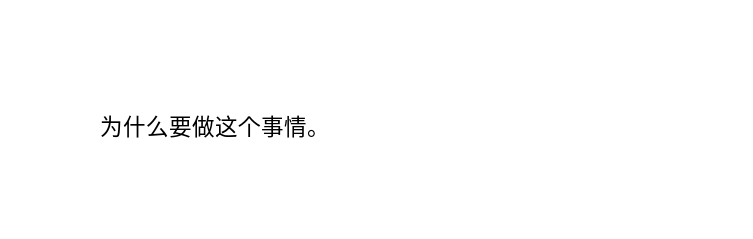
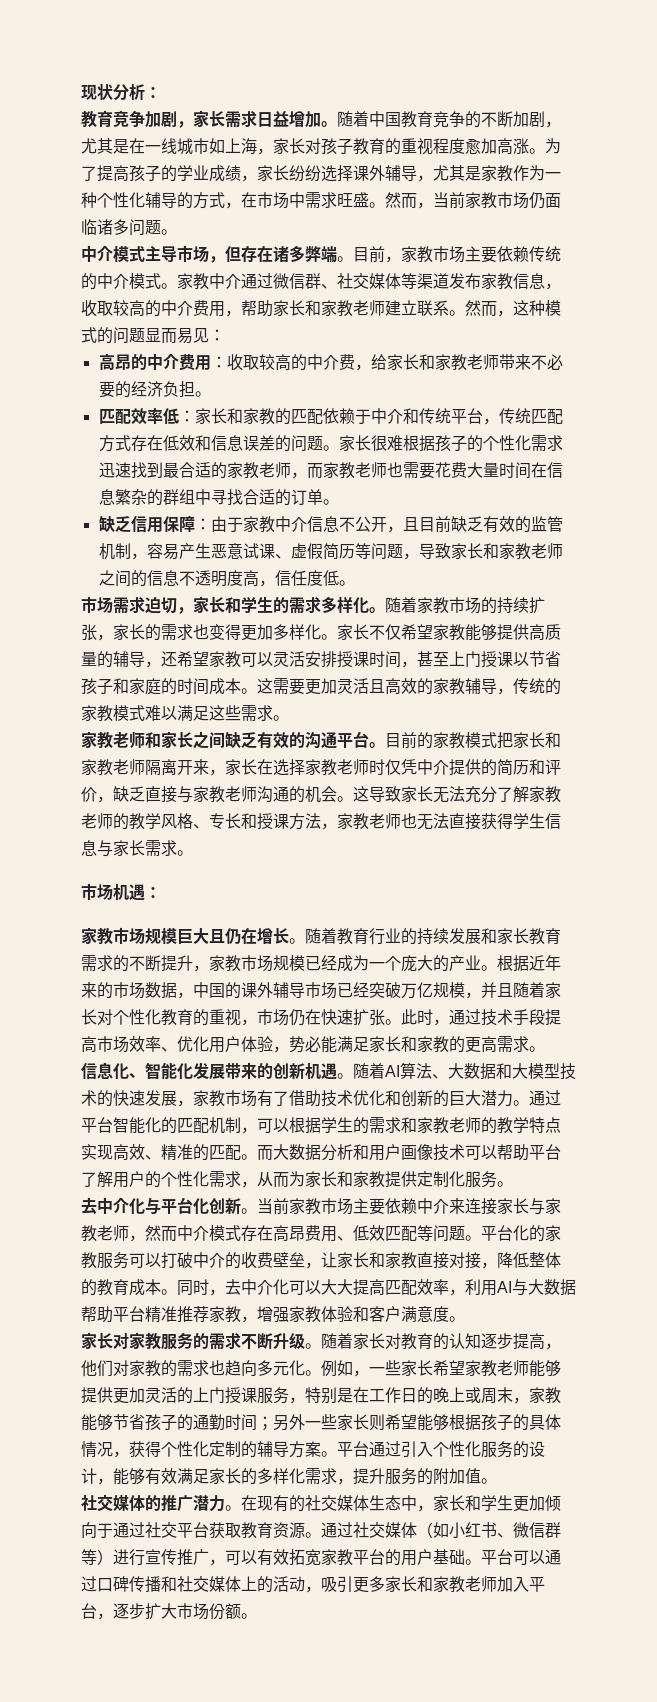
[100,115,307,138] 为什么要做这个事情 -> [81,83,161,101] [81,110,561,128] [81,138,561,155] [81,165,561,182] [81,192,561,209] [81,219,177,236] [81,245,561,263] [81,273,561,290] [81,300,561,317] [81,327,225,344] [98,353,563,371] [98,381,211,398] [98,408,563,425] [98,435,563,452] [98,462,563,479] [98,489,339,506] [98,515,563,533] [98,543,563,560] [98,570,355,587] [81,596,545,614] [81,624,561,641] [81,651,561,668] [81,678,561,695] [81,705,289,722] [81,731,561,749] [81,759,561,776] [81,786,561,803] [81,813,561,830] [81,840,193,857] [81,883,161,901] [81,927,561,945] [81,955,561,972] [81,982,561,999] [81,1009,561,1026] [81,1036,545,1053] [81,1062,576,1080] [81,1090,561,1107] [81,1117,561,1134] [81,1144,561,1161] [81,1171,513,1188] [81,1197,561,1215] [81,1225,561,1242] [81,1252,561,1269] [81,1279,576,1296] [81,1306,465,1323] [81,1332,561,1350] [81,1360,561,1377] [81,1387,561,1404] [81,1414,561,1431] [81,1441,545,1458] [81,1468,497,1485] [81,1495,561,1512] [81,1522,561,1539] [81,1549,561,1566] [81,1576,545,1593] [81,1603,241,1620] 现状分析： // 教育竞争加剧，家长需求日益增加。随着中国教育竞争的不断加剧，尤其是在一线城市如上海，家长对孩子教育的重视程度愈加高涨。为了提高孩子的学业成绩，家长纷纷选择课外辅导，尤其是家教作为一种个性化辅导的方式，在市场中需求旺盛。然而，当前家教市场仍面临诸多问题。 // 中介模式主导市场，但存在诸多弊端。目前，家教市场主要依赖传统的中介模式。家教中介通过微信群、社交媒体等渠道发布家教信息，收取较高的中介费用，帮助家长和家教老师建立联系。然而，这种模式的问题显而易见： // 高昂的中介费用：收取较高的中介费，给家长和家教老师带来不必要的经济负担。 // 匹配效率低：家长和家教的匹配依赖于中介和传统平台，传统匹配方式存在低效和信息误差的问题。家长很难根据孩子的个性化需求迅速找到最合适的家教老师，而家教老师也需要花费大量时间在信息繁杂的群组中寻找合适的订单。 // 缺乏信用保障：由于家教中介信息不公开，且目前缺乏有效的监管机制，容易产生恶意试课、虚假简历等问题，导致家长和家教老师之间的信息不透明度高，信任度低。 // 市场需求迫切，家长和学生的需求多样化。随着家教市场的持续扩张，家长的需求也变得更加多样化。家长不仅希望家教能够提供高质量的辅导，还希望家教可以灵活安排授课时间，甚至上门授课以节省孩子和家庭的时间成本。这需要更加灵活且高效的家教辅导，传统的家教模式难以满足这些需求。 // 家教老师和家长之间缺乏有效的沟通平台。目前的家教模式把家长和家教老师隔离开来，家长在选择家教老师时仅凭中介提供的简历和评价，缺乏直接与家教老师沟通的机会。这导致家长无法充分了解家教老师的教学风格、专长和授课方法，家教老师也无法直接获得学生信息与家长需求。 // 市场机遇： // 家教市场规模巨大且仍在增长。随着教育行业的持续发展和家长教育需求的不断提升，家教市场规模已经成为一个庞大的产业。根据近年来的市场数据，中国的课外辅导市场已经突破万亿规模，并且随着家长对个性化教育的重视，市场仍在快速扩张。此时，通过技术手段提高市场效率、优化用户体验，势必能满足家长和家教的更高需求。 // 信息化、智能化发展带来的创新机遇。随着AI算法、大数据和大模型技术的快速发展，家教市场有了借助技术优化和创新的巨大潜力。通过平台智能化的匹配机制，可以根据学生的需求和家教老师的教学特点实现高效、精准的匹配。而大数据分析和用户画像技术可以帮助平台了解用户的个性化需求，从而为家长和家教提供定制化服务。 // 去中介化与平台化创新。当前家教市场主要依赖中介来连接家长与家教老师，然而中介模式存在高昂费用、低效匹配等问题。平台化的家教服务可以打破中介的收费壁垒，让家长和家教直接对接，降低整体的教育成本。同时，去中介化可以大大提高匹配效率，利用AI与大数据帮助平台精准推荐家教，增强家教体验和客户满意度。 // 家长对家教服务的需求不断升级。随着家长对教育的认知逐步提高，他们对家教的需求也趋向多元化。例如，一些家长希望家教老师能够提供更加灵活的上门授课服务，特别是在工作日的晚上或周末，家教能够节省孩子的通勤时间；另外一些家长则希望能够根据孩子的具体情况，获得个性化定制的辅导方案。平台通过引入个性化服务的设计，能够有效满足家长的多样化需求，提升服务的附加值。 // 社交媒体的推广潜力。在现有的社交媒体生态中，家长和学生更加倾向于通过社交平台获取教育资源。通过社交媒体（如小红书、微信群等）进行宣传推广，可以有效拓宽家教平台的用户基础。平台可以通过口碑传播和社交媒体上的活动，吸引更多家长和家教老师加入平台，逐步扩大市场份额

